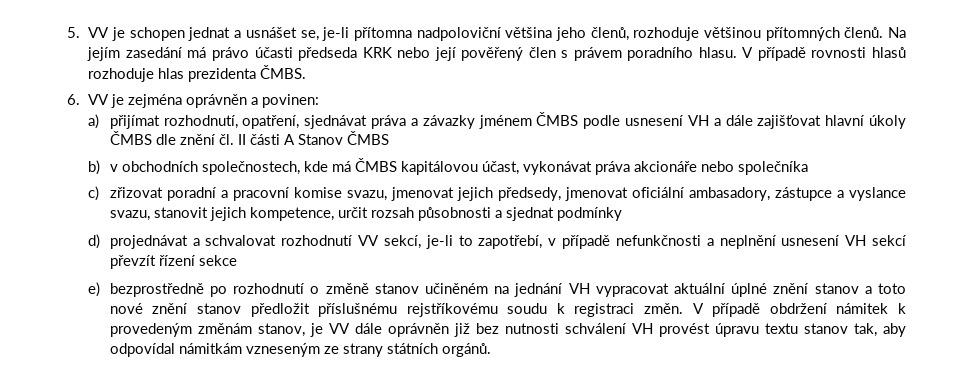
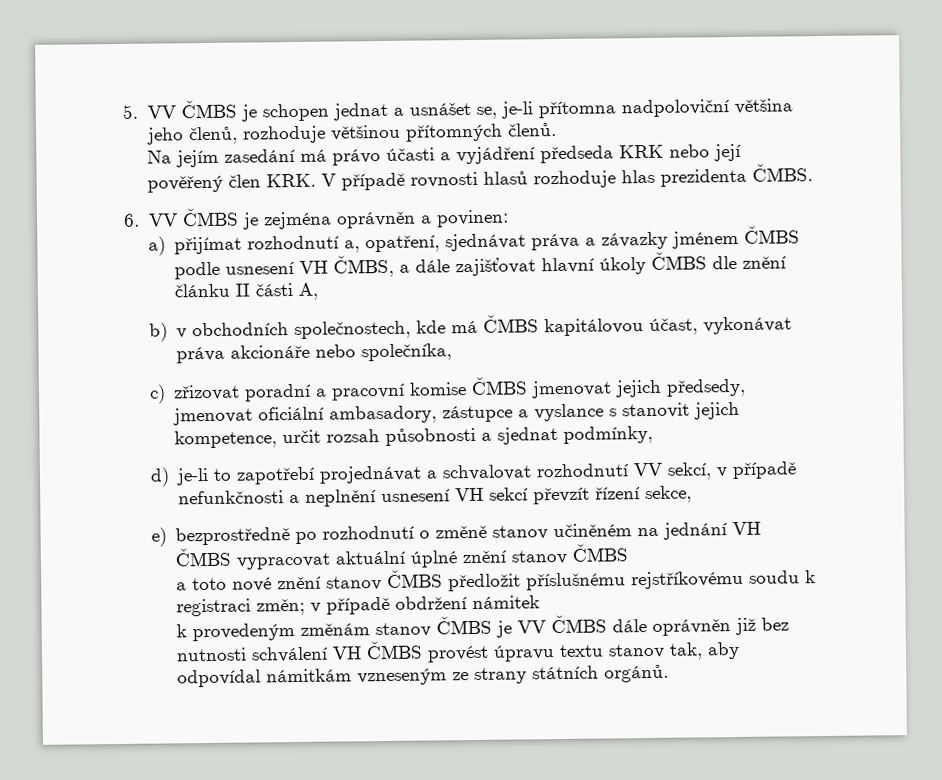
(110, 32) none -> [180,99,237,119] ČMBS
(884, 32) none -> (557, 130) //
(293, 52) none -> [439,146,536,165] a vyjádření
[561,47,737,61] s právem poradního hlasu. -> [265,173,316,188] KRK.
(110, 99) none -> [181,207,239,227] ČMBS
[163,115,238,129] rozhodnutí, -> [247,235,361,253] rozhodnutí a,
(709, 120) none -> [333,254,395,278] ČMBS,
[218,134,234,145] čl. -> [174,283,231,298] článku
[283,131,389,145] A Stanov ČMBS -> [298,282,319,300] A,
[737,161,808,175] společníka -> [361,343,453,362] společníka,
[346,190,387,201] svazu, -> [471,376,529,395] ČMBS
[109,210,150,221] svazu, -> [609,408,618,417] s
[556,207,622,221] podmínky -> [563,425,654,444] podmínky,
(101, 241) none -> [176,466,317,486] je-li to zapotřebí
[425,235,543,249] je-li to zapotřebí, -> (713, 471) none
[198,255,237,266] sekce -> [645,485,693,504] sekce,
(590, 288) none -> [175,547,232,567] ČMBS
(859, 288) none -> [572,543,629,562] ČMBS //
(241, 308) none -> [386,569,443,588] ČMBS
[644,303,704,314] změn. V -> [255,598,321,616] změn; v
(889, 308) none -> (540, 602) //
[257,323,305,337] stanov, -> [374,615,492,638] stanov ČMBS
(350, 328) none -> [550,614,607,634] ČMBS
(653, 328) none -> [365,640,423,660] ČMBS

